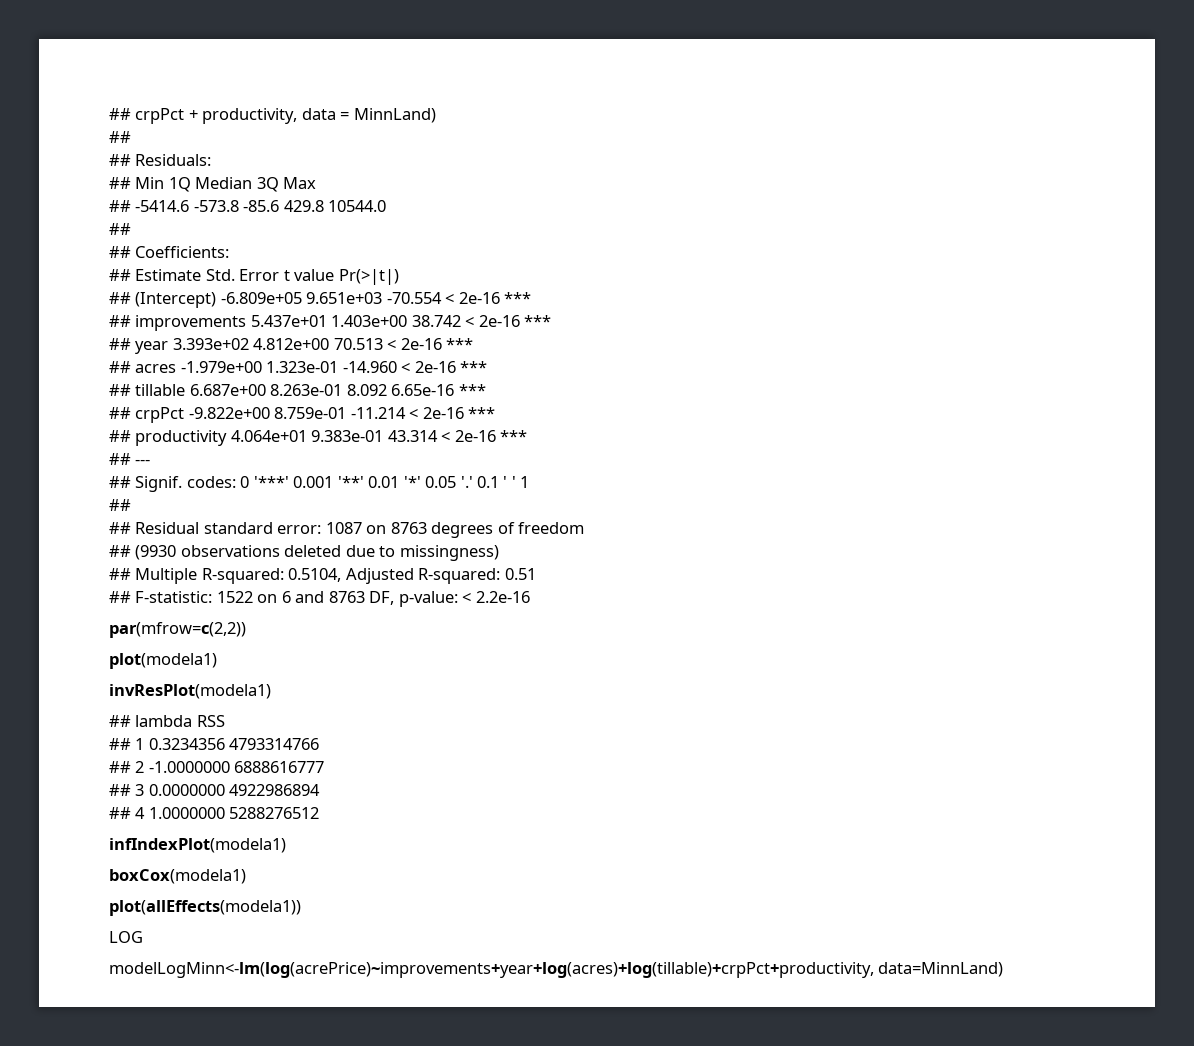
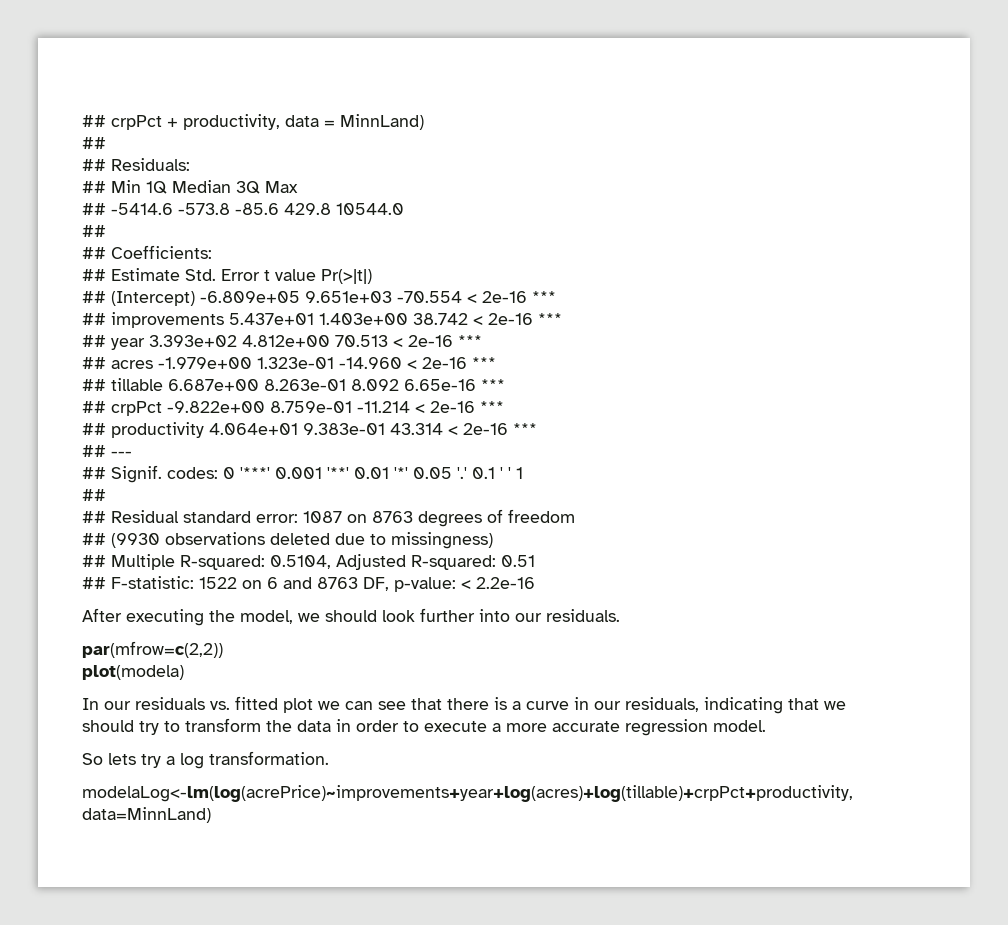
[109,622,246,638] [109,653,217,669] [109,684,271,699] [109,715,225,727] [109,738,320,750] [109,761,325,773] [109,784,321,796] [109,807,320,819] [109,838,286,853] [109,869,246,884] [109,900,301,916] [109,931,143,943] [109,962,874,978] par(mfrow=c(2,2)) // plot(modela1) // invResPlot(modela1) // ## lambda RSS // ## 1 0.3234356 4793314766 // ## 2 -1.0000000 6888616777 // ## 3 0.0000000 4922986894 // ## 4 1.0000000 5288276512 // infIndexPlot(modela1) // boxCox(modela1) // plot(allEffects(modela1)) // LOG // modelLogMinn<-lm(log(acrePrice)~improvements+year+log(acres)+log(tillable)+crpPct+productivity, -> [82,608,620,626] [82,641,223,658] [82,665,184,680] [82,696,846,714] [82,718,766,736] [82,751,329,769] [82,785,853,802] After executing the model, we should look further into our residuals. // par(mfrow=c(2,2)) // plot(modela) // In our residuals vs. fitted plot we can see that there is a curve in our residuals, indicating that we should try to transform the data in order to execute a more accurate regression model. // So lets try a log transformation. // modelaLog<-lm(log(acrePrice)~improvements+year+log(acres)+log(tillable)+crpPct+productivity,

